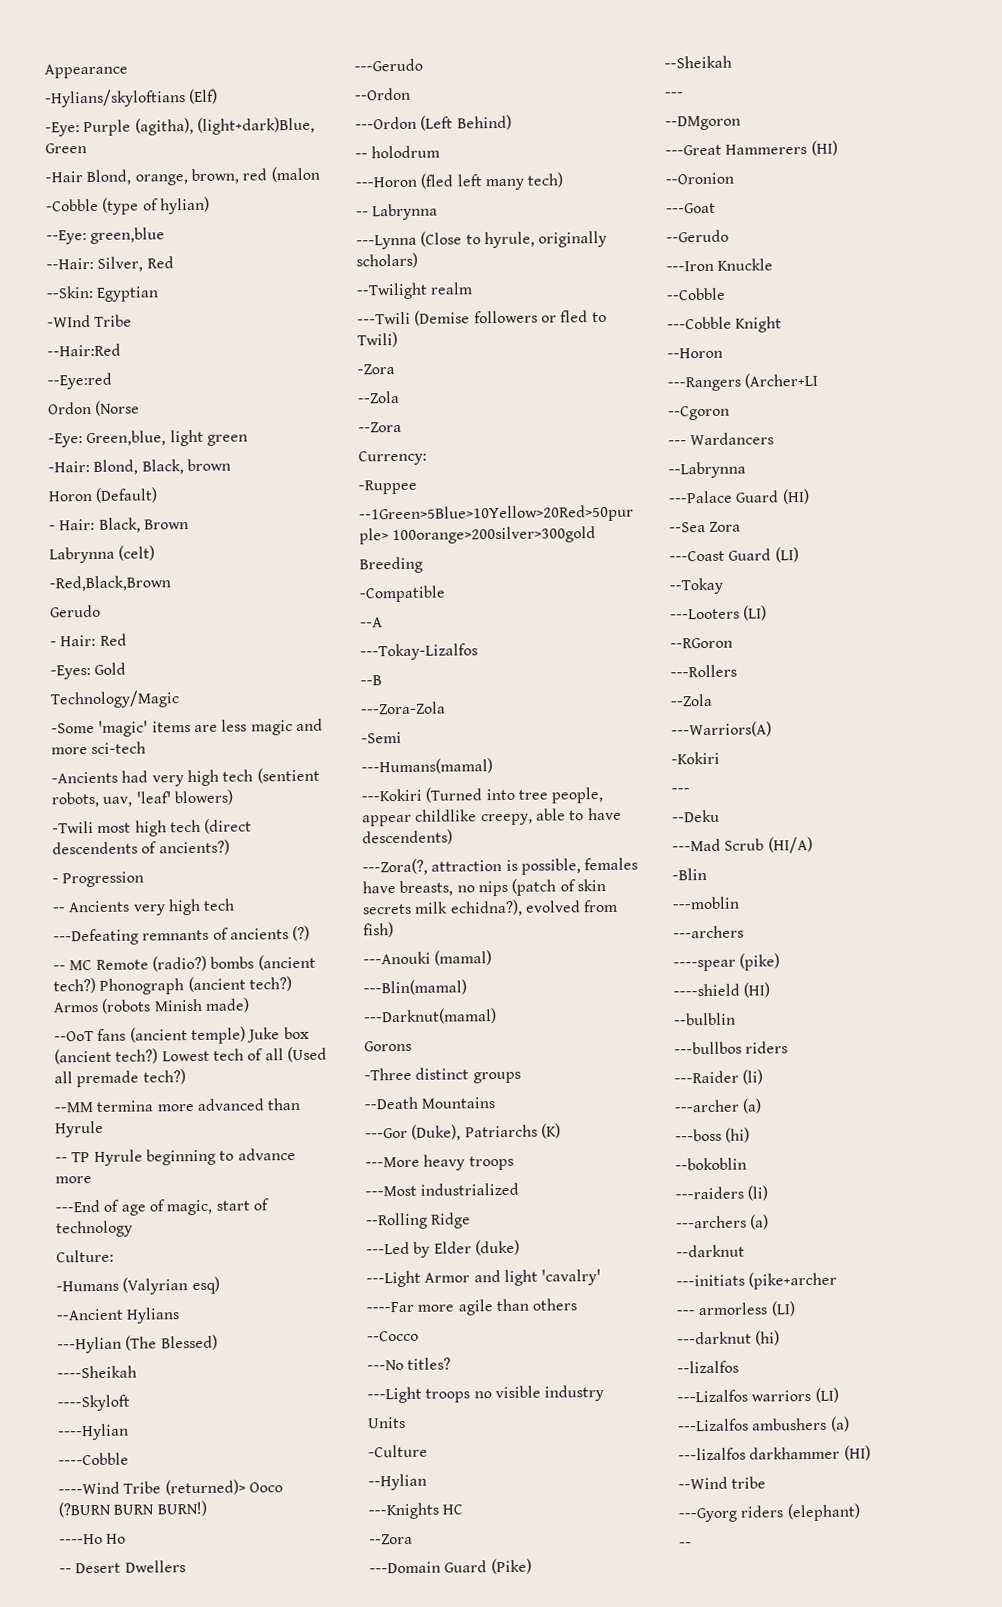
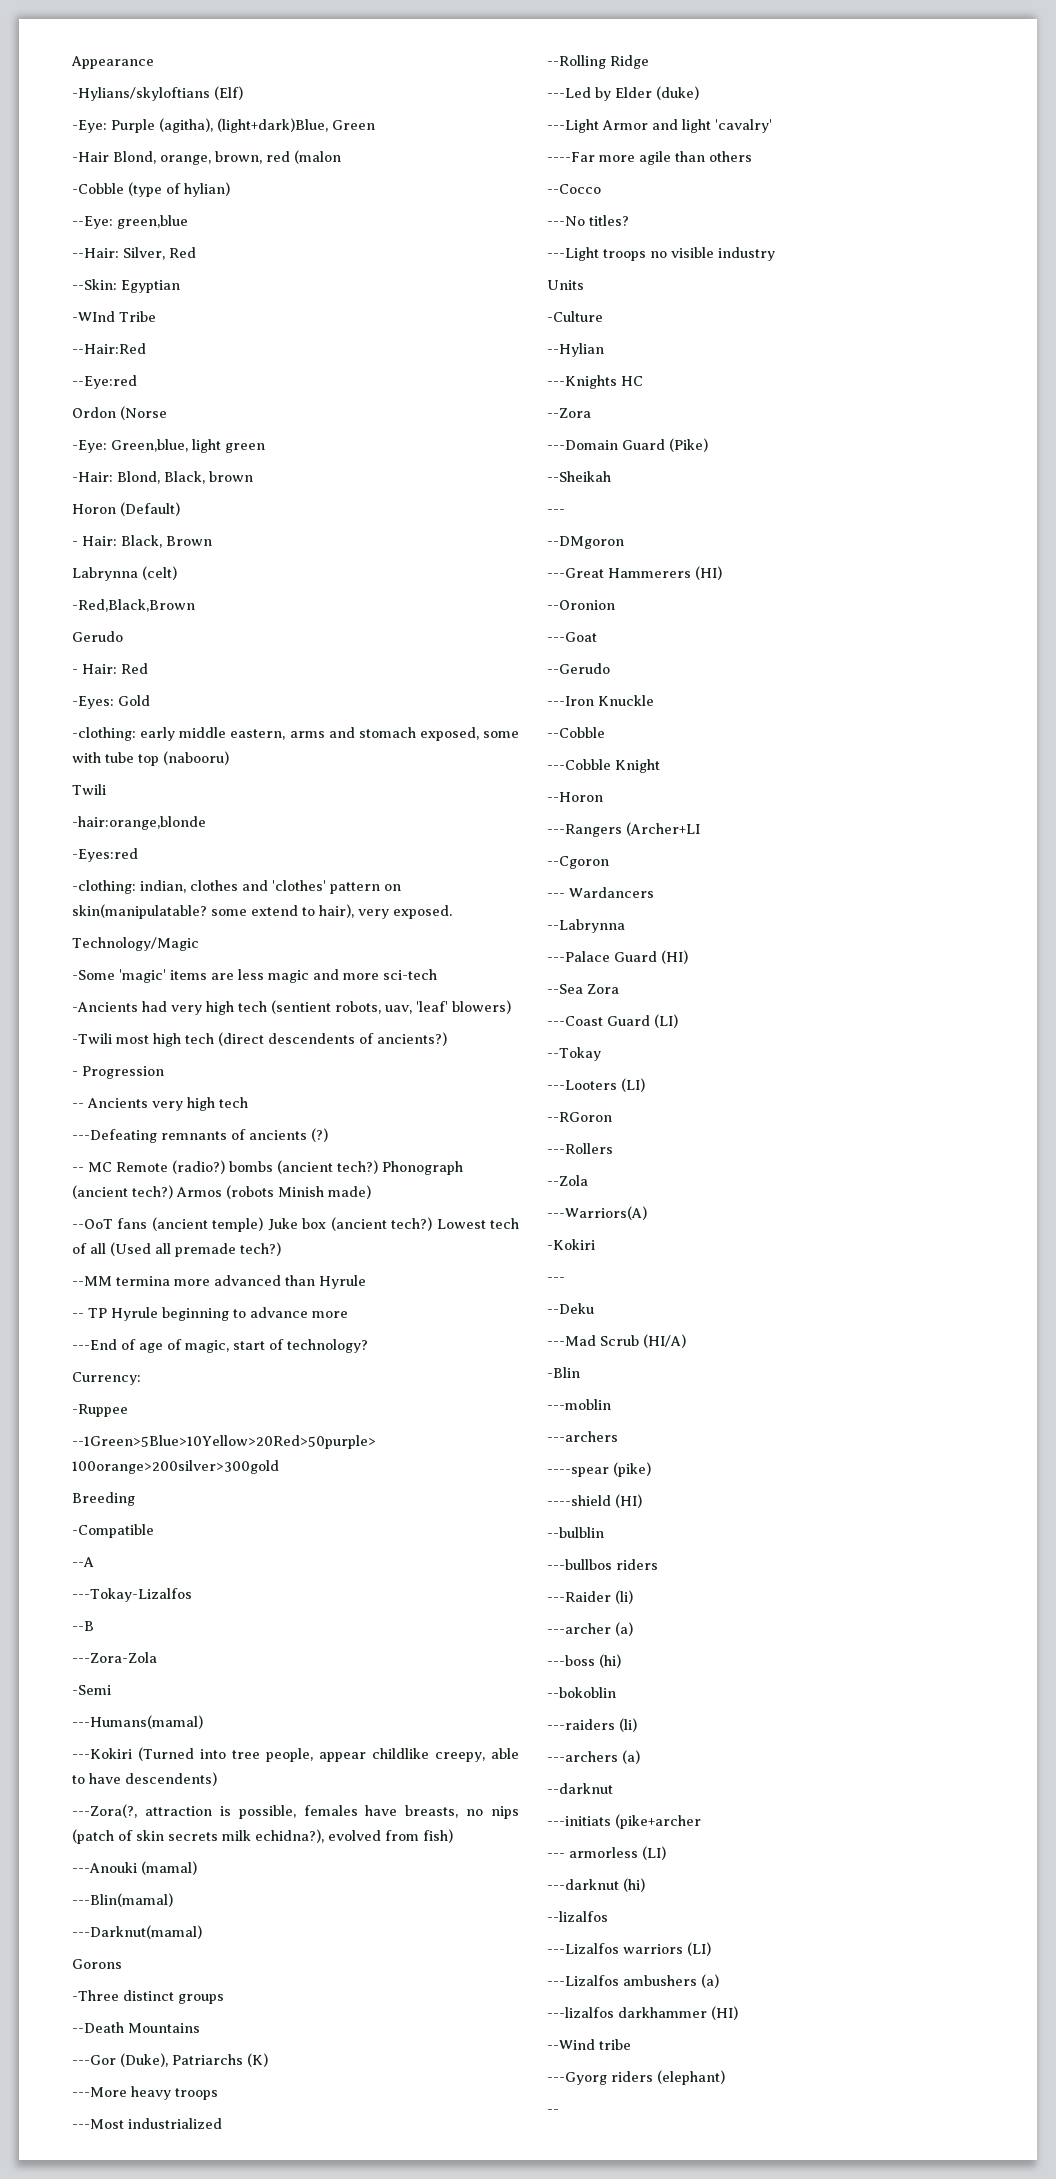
(127, 668) none -> [72,727,519,741] [72,751,229,766] [72,784,106,795] [72,816,206,830] [72,848,138,862] [72,880,401,894] [72,904,452,919] // -clothing: early middle eastern, arms and stomach exposed, some with tube top (nabooru) // Twili // -hair:orange,blonde // -Eyes:red // -clothing: indian, clothes and 'clothes' pattern on skin(manipulatable? some extend to hair), very exposed.
[56,1220,133,1238] [56,1249,114,1263] [56,1276,220,1295] [56,1307,181,1324] [57,1334,218,1354] [57,1365,137,1379] [57,1394,130,1412] [58,1423,129,1441] [58,1452,129,1466] [58,1479,283,1496] [58,1500,207,1518] [59,1533,127,1545] [59,1560,186,1574] [354,58,423,72] [355,87,411,101] [355,114,512,131] [355,145,441,159] [355,172,564,191] [356,203,439,221] [356,230,608,250] [356,252,418,269] [356,282,474,300] [357,310,607,326] [357,331,398,348] [357,364,395,375] [357,390,400,404] [358,421,402,433] technology // Culture: // -Humans (Valyrian esq) // --Ancient Hylians // ---Hylian (The Blessed) // ----Sheikah // ----Skyloft // ----Hylian // ----Cobble // ----Wind Tribe (returned)> Ooco (?BURN BURN BURN!) // ----Ho Ho // -- Desert Dwellers // ---Gerudo // --Ordon // ---Ordon (Left Behind) // -- holodrum // ---Horon (fled left many tech) // -- Labrynna // ---Lynna (Close to hyrule, originally scholars) // --Twilight realm // ---Twili (Demise followers or fled to Twili) // -Zora // --Zola // --Zora -> [287,1339,368,1353] technology?

